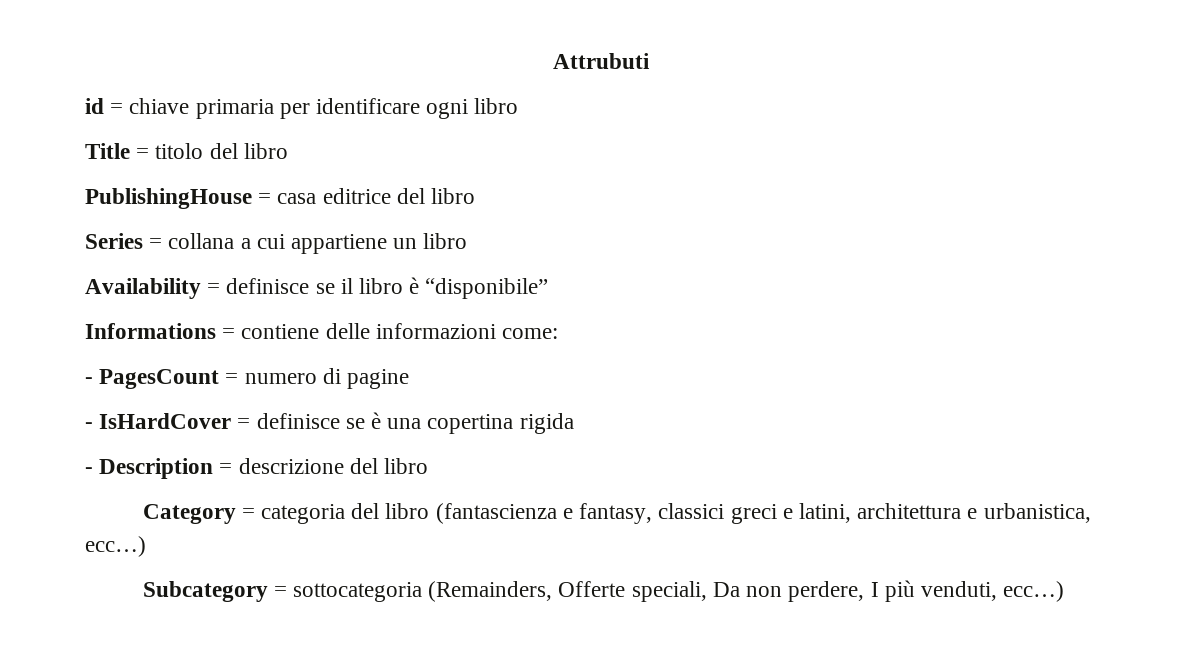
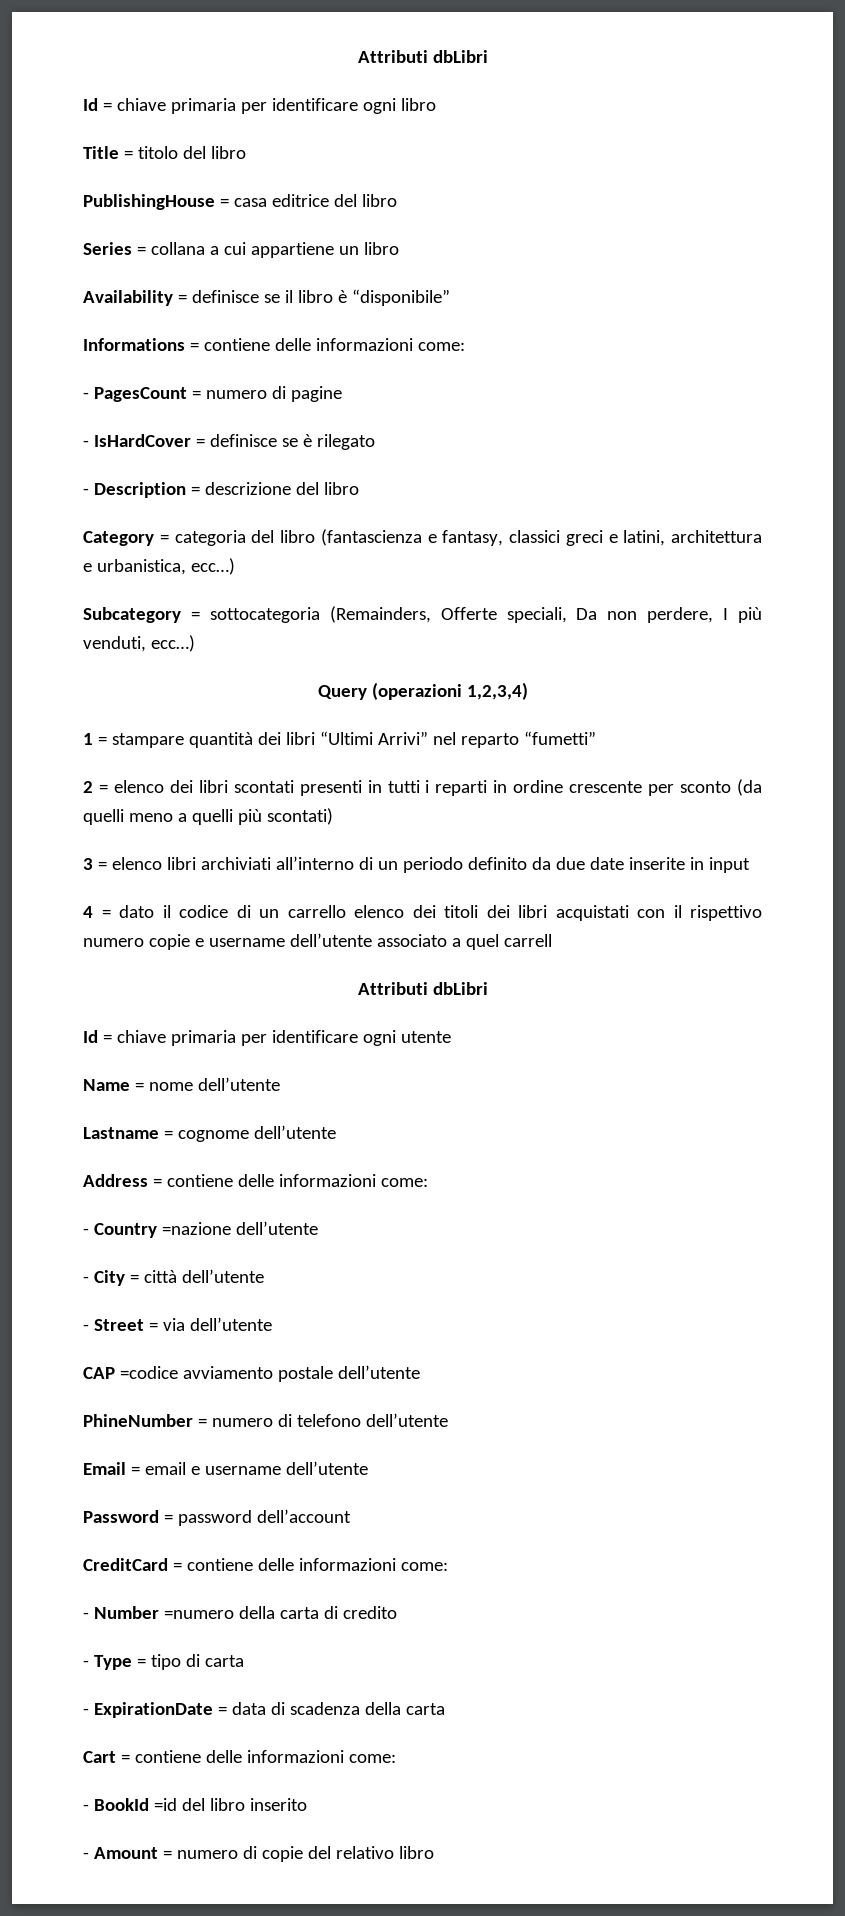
[553,53,650,69] [85,98,104,114] Attrubuti // id -> [357,50,488,63] [83,98,98,111] Attributi dbLibri // Id
[387,413,574,434] una copertina rigida -> [316,434,375,450] rilegato
(1065, 591) none -> [317,682,528,700] [83,731,596,748] [83,779,762,796] [83,808,333,825] [83,856,750,873] [83,905,762,921] [83,933,552,950] [357,982,488,995] [83,1030,451,1046] [83,1077,280,1091] [83,1125,336,1142] [83,1174,428,1187] [83,1221,318,1238] [83,1269,264,1286] [83,1317,272,1331] [83,1365,420,1382] [83,1413,448,1427] [83,1461,368,1475] [83,1509,351,1526] [83,1558,448,1571] [83,1606,397,1619] [83,1654,244,1670] [83,1702,445,1718] [83,1750,396,1763] [83,1798,307,1811] [83,1846,434,1862] // Query (operazioni 1,2,3,4) // 1 = stampare quantità dei libri “Ultimi Arrivi” nel reparto “fumetti” // 2 = elenco dei libri scontati presenti in tutti i reparti in ordine crescente per sconto (da quelli meno a quelli più scontati) // 3 = elenco libri archiviati all’interno di un periodo definito da due date inserite in input // 4 = dato il codice di un carrello elenco dei titoli dei libri acquistati con il rispettivo numero copie e username dell’utente associato a quel carrell // Attributi dbLibri // Id = chiave primaria per identificare ogni utente // Name = nome dell’utente // Lastname = cognome dell’utente // Address = contiene delle informazioni come: // - Country =nazione dell’utente // - City = città dell’utente // - Street = via dell’utente // CAP =codice avviamento postale dell’utente // PhineNumber = numero di telefono dell’utente // Email = email e username dell’utente // Password = password dell’account // CreditCard = contiene delle informazioni come: // - Number =numero della carta di credito // - Type = tipo di carta // - ExpirationDate = data di scadenza della carta // Cart = contiene delle informazioni come: // - BookId =id del libro inserito // - Amount = numero di copie del relativo libro

